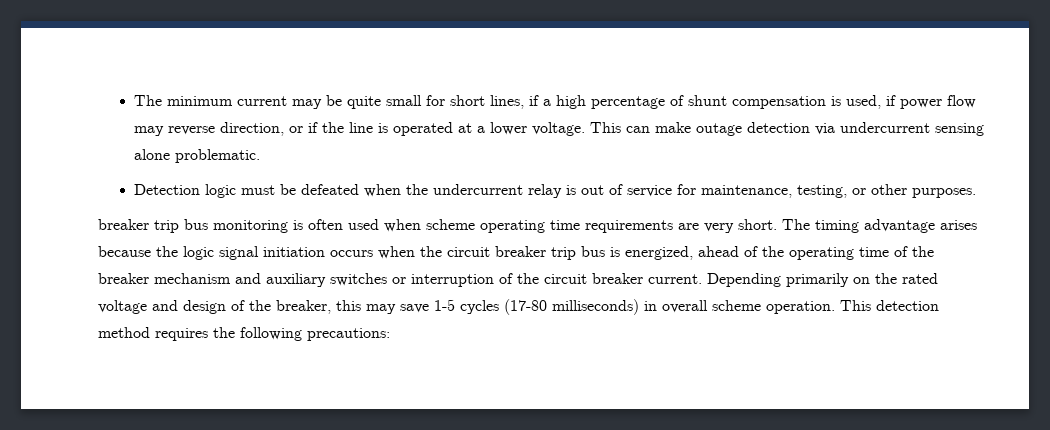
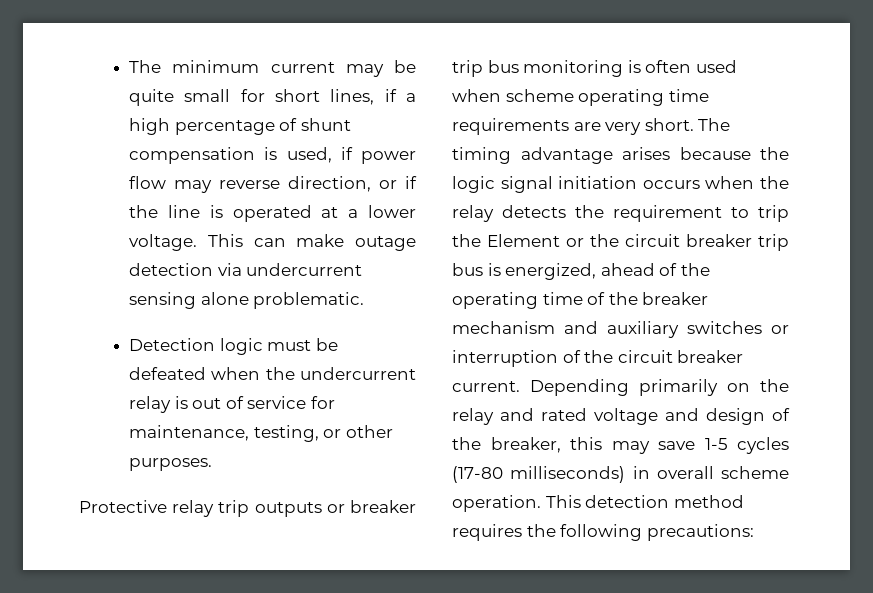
(977, 193) none -> [79,500,345,517] Protective relay trip outputs or
(442, 251) none -> [452,205,789,222] [452,234,619,247] relay detects the requirement to trip the Element or the
(897, 278) none -> [452,408,534,425] relay and

